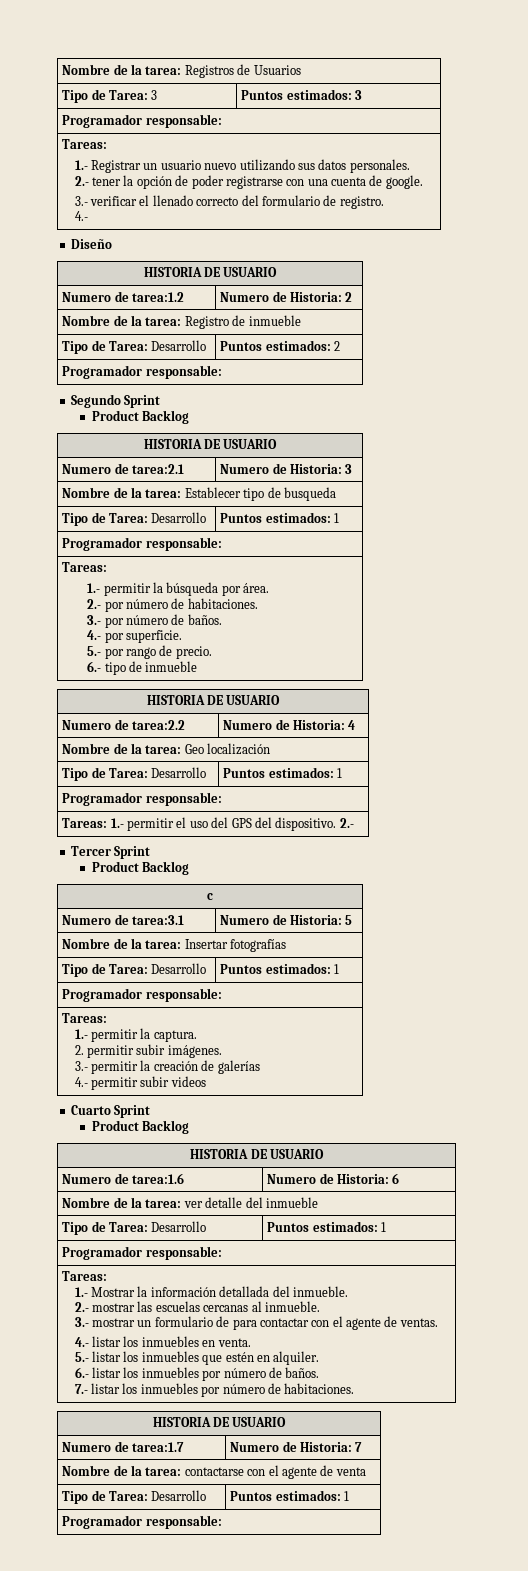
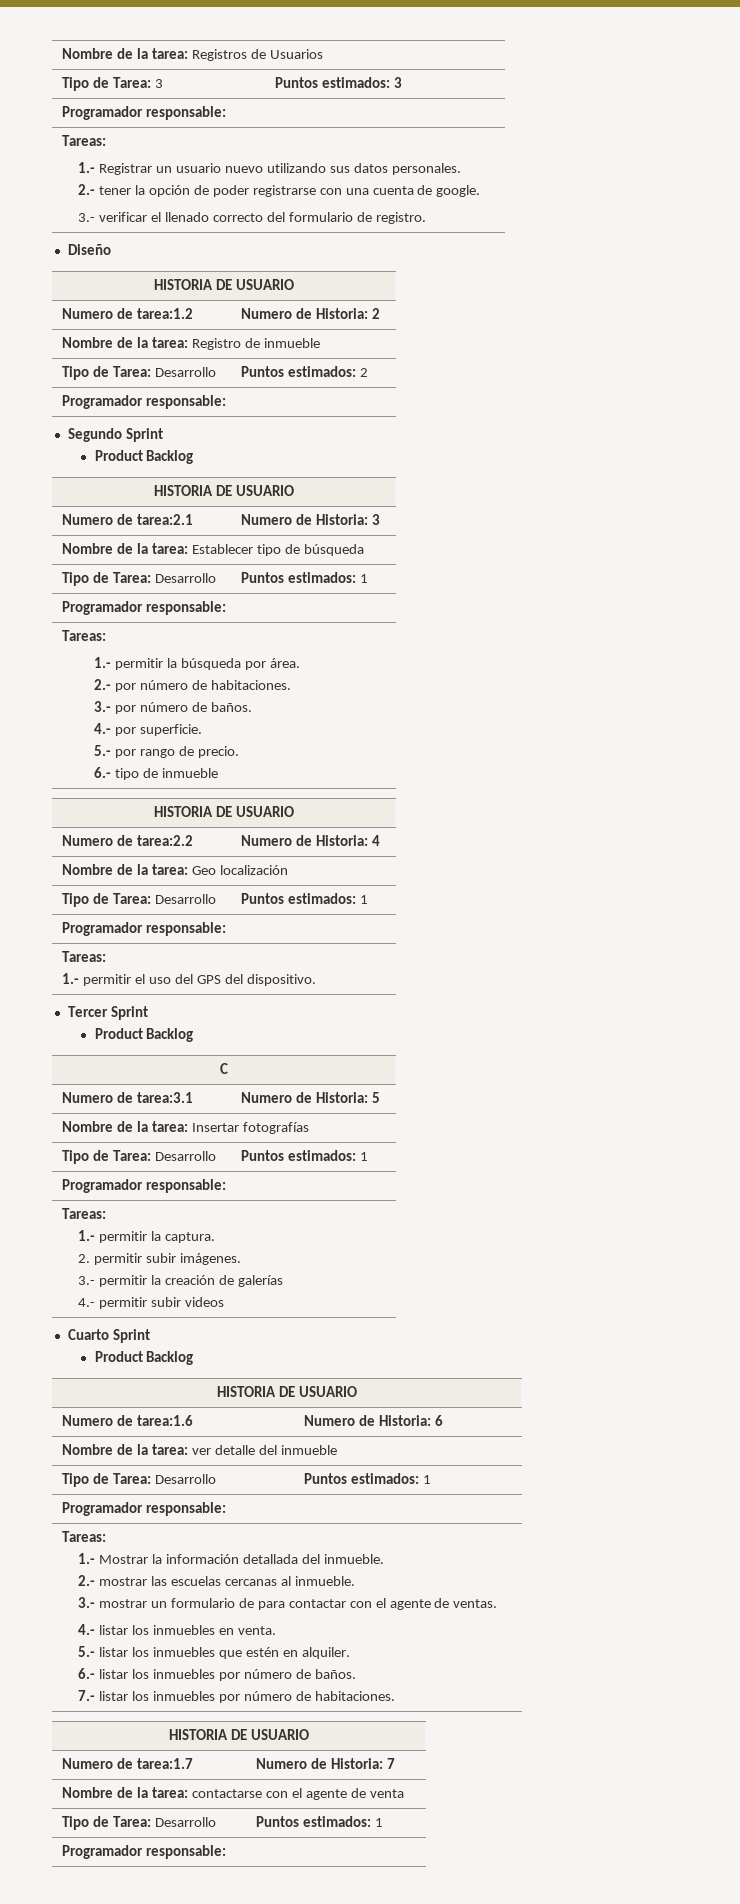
[74,211,88,221] // 4.- -> (426, 218) none
[283,487,336,501] busqueda -> [303,544,364,556] búsqueda
(108, 823) none -> (107, 956) //
[339,818,354,828] 2.- -> (316, 980) none
[207,893,213,900] c -> [220,1063,228,1074] C

